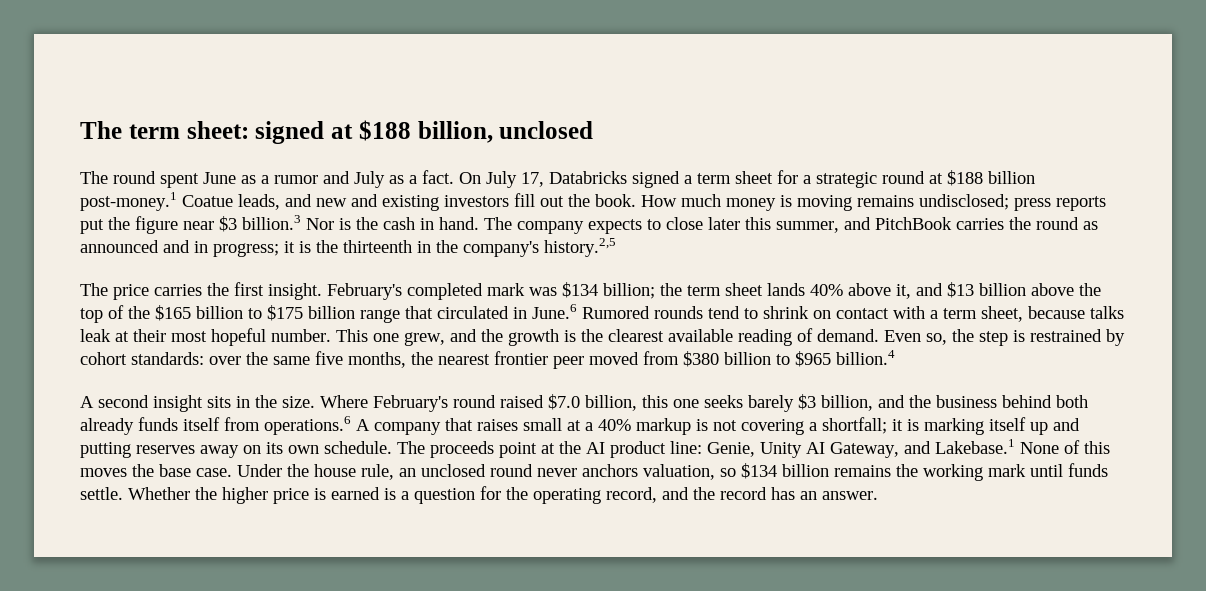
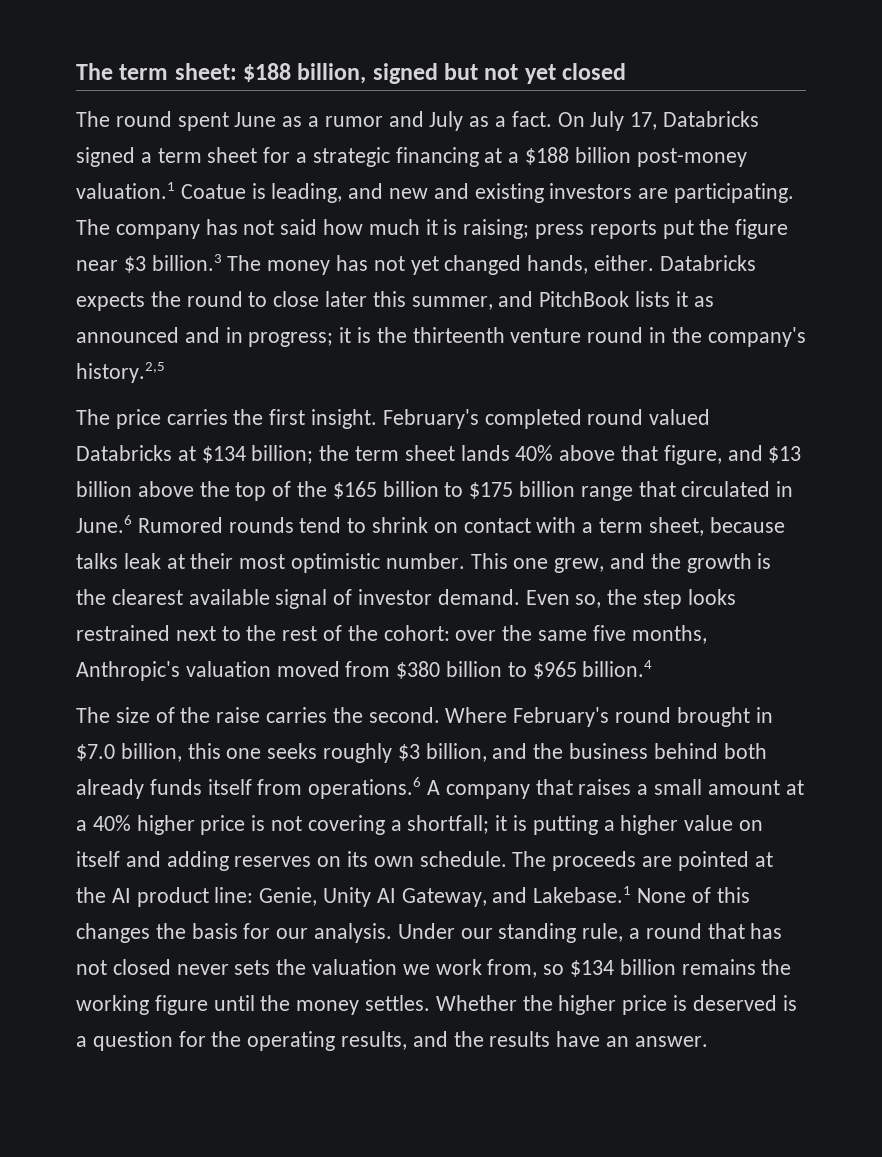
[255,120,594,144] signed at $188 billion, unclosed -> [243,63,627,84] $188 billion, signed but not yet closed
[882,170,1035,186] [80,192,280,211] round at $188 billion post-money.1 Coatue leads, -> [395,147,747,167] [76,182,343,203] financing at a $188 billion post-money valuation.1 Coatue is leading,
[514,193,1009,211] fill out the book. How much money is moving remains undisclosed; -> [638,183,795,203] [76,219,530,239] are participating. The company has not said how much it is raising;
[306,217,642,234] Nor is the cash in hand. The company expects -> [227,255,756,275] [76,291,243,311] The money has not yet changed hands, either. Databricks expects the round
[956,217,1079,230] carries the round -> [635,291,688,307] lists it
(412, 246) none -> [510,327,644,343] venture round
[487,283,557,296] mark was -> [587,409,711,425] [76,445,196,461] round valued Databricks at
[896,284,911,299] it, -> [621,445,722,465] that figure,
[211,328,266,346] hopeful -> [291,553,381,573] optimistic
[738,328,813,346] reading of -> [275,589,433,609] signal of investor
[1013,329,1125,346] [80,352,204,365] is restrained by cohort standards: -> [687,589,736,605] [76,625,450,641] looks restrained next to the rest of the cohort:
[411,351,584,369] the nearest frontier peer -> [76,661,271,681] Anthropic's valuation
[80,395,315,412] A second insight sits in the size. -> [76,707,440,723] The size of the raise carries the second.
[500,395,544,408] raised -> [676,707,773,727] brought in
[748,395,794,412] barely -> [323,743,393,763] roughly
[523,418,562,431] small -> [637,779,780,795] a small amount
[636,418,691,435] markup -> [136,815,246,835] higher price
[924,417,1080,435] [80,442,239,458] marking itself up and putting reserves away -> [532,815,764,835] [76,851,312,871] putting a higher value on itself and adding reserves
[499,442,537,458] point -> [642,851,749,871] are pointed
[80,464,715,480] moves the base case. Under the house rule, an unclosed round never anchors valuation, -> [76,923,783,943] [76,959,538,978] changes the basis for our analysis. Under our standing rule, a round that has not closed never sets the valuation we work from,
[988,463,1108,477] [80,487,123,500] mark until funds settle. -> [154,995,431,1015] figure until the money settles.
[331,487,380,500] earned -> [692,995,777,1011] deserved
[606,487,795,503] record, and the record has -> [341,1031,601,1050] results, and the results have

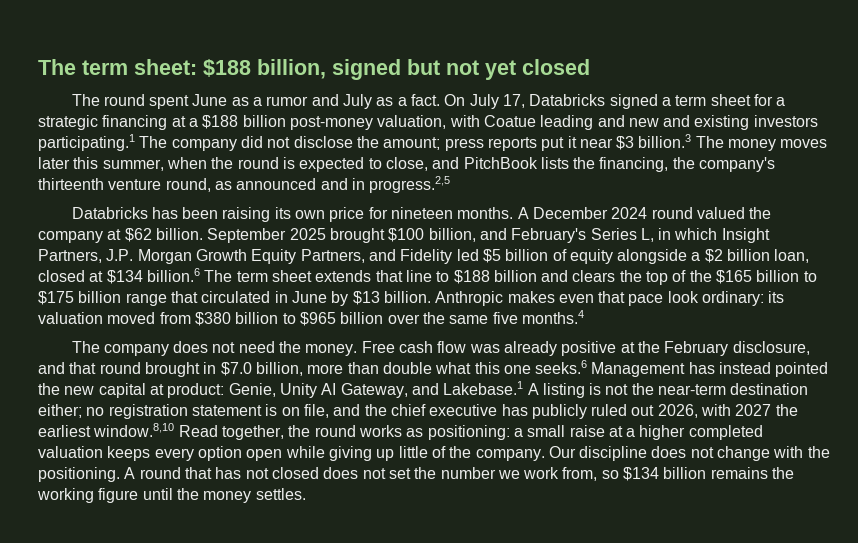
[76,182,343,203] valuation.1 Coatue is leading, -> [377,115,594,130] valuation, with Coatue leading
[638,183,795,203] [76,219,530,239] are participating. The company has not said how much it is raising; -> [38,134,441,151] participating.1 The company did not disclose the amount;
[699,219,789,239] the figure -> [567,136,577,148] it
[336,255,756,275] [76,291,714,311] [76,327,806,347] [76,362,165,383] [76,409,711,429] [76,445,802,465] [76,481,194,497] has not yet changed hands, either. Databricks expects the round to close later this summer, and PitchBook lists it as announced and in progress; it is the thirteenth venture round in the company's history.2,5 // The price carries the first insight. February's completed round valued Databricks at $134 billion; the term sheet lands 40% above that figure, and $13 billion above -> [780,139,828,148] [38,157,776,172] [38,176,451,193] [71,207,772,222] [38,228,770,243] [38,249,810,264] [38,268,616,284] moves later this summer, when the round is expected to close, and PitchBook lists the financing, the company's thirteenth venture round, as announced and in progress.2,5 // Databricks has been raising its own price for nineteen months. A December 2024 round valued the company at $62 billion. September 2025 brought $100 billion, and February's Series L, in which Insight Partners, J.P. Morgan Growth Equity Partners, and Fidelity led $5 billion of equity alongside a $2 billion loan, closed at $134 billion.6 The term sheet extends that line to $188 billion and clears
[76,515,785,536] [76,553,772,573] [76,589,736,609] [76,625,707,644] [76,661,180,681] June.6 Rumored rounds tend to shrink on contact with a term sheet, because talks leak at their most optimistic number. This one grew, and the growth is the clearest available signal of investor demand. Even so, the step looks restrained next to the rest of the cohort: over the same five months, Anthropic's -> [291,291,785,306] June by $13 billion. Anthropic makes even that pace look ordinary: its
[582,660,653,677] [76,707,610,727] billion.4 // The size of the raise carries the second. Where February's -> [340,310,584,324] [71,341,810,356] [38,362,97,374] billion over the same five months.4 // The company does not need the money. Free cash flow was already positive at the February disclosure, and that
[187,743,767,763] [76,777,804,799] [76,815,764,835] [76,851,773,871] [76,887,254,907] this one seeks roughly $3 billion, and the business behind both already funds itself from operations.6 A company that raises a small amount at a 40% higher price is not covering a shortfall; it is putting a higher value on itself and adding reserves on its own schedule. The proceeds are pointed at the AI product line: -> [307,360,829,377] [38,383,225,398] more than double what this one seeks.6 Management has instead pointed the new capital at product:
[637,887,750,903] [76,923,641,943] None of this changes the basis for our analysis. Under our standing rule, a -> [527,383,809,398] [38,404,798,419] [38,423,763,440] [38,446,830,461] [38,467,136,482] A listing is not the near-term destination either; no registration statement is on file, and the chief executive has publicly ruled out 2026, with 2027 the earliest window.8,10 Read together, the round works as positioning: a small raise at a higher completed valuation keeps every option open while giving up little of the company. Our discipline does not change with the positioning. A
[176,959,398,975] never sets the valuation -> [323,467,496,479] does not set the number
[435,995,797,1015] [76,1031,708,1051] Whether the higher price is deserved is a question for the operating results, and the results have an answer. -> (306, 494) none

